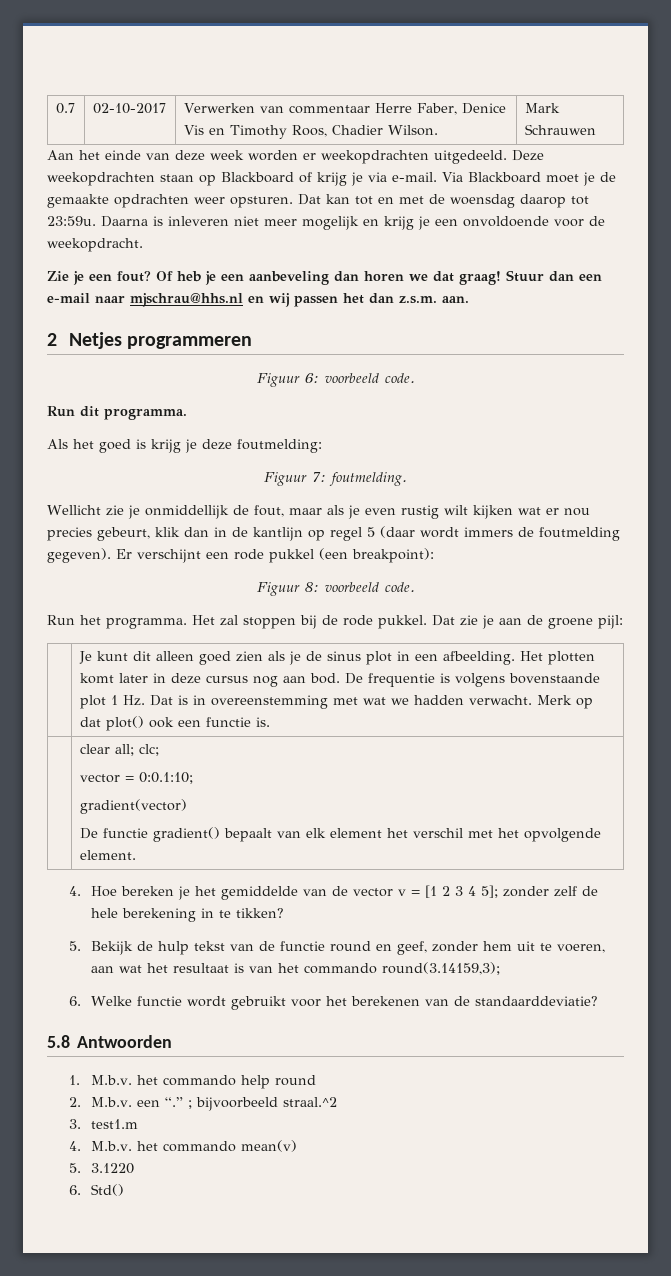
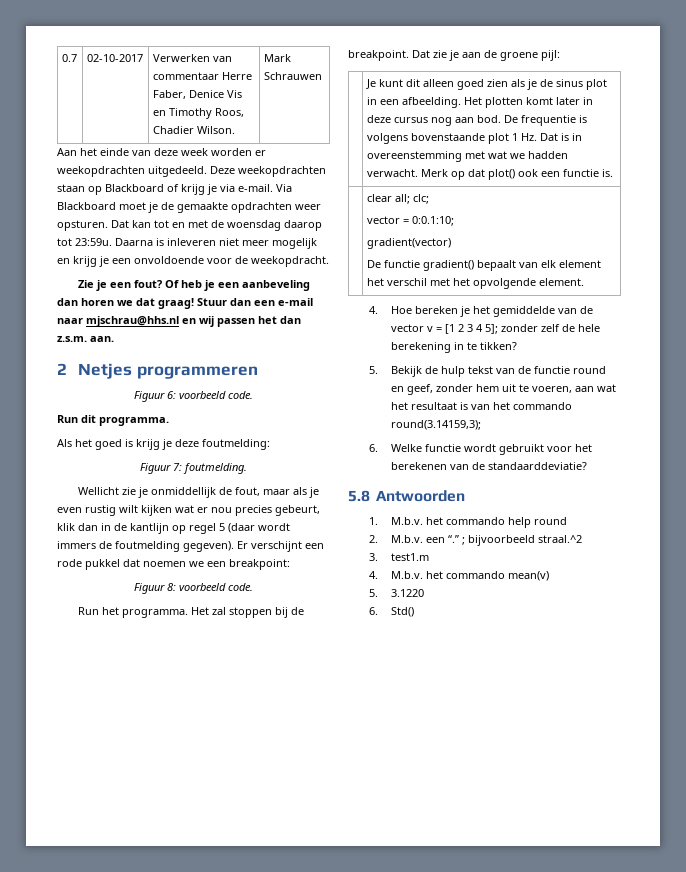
[319,548,434,563] (een breakpoint): -> [123,559,290,570] dat noemen we een breakpoint:
[343,615,427,629] rode pukkel. -> [348,50,409,61] breakpoint.

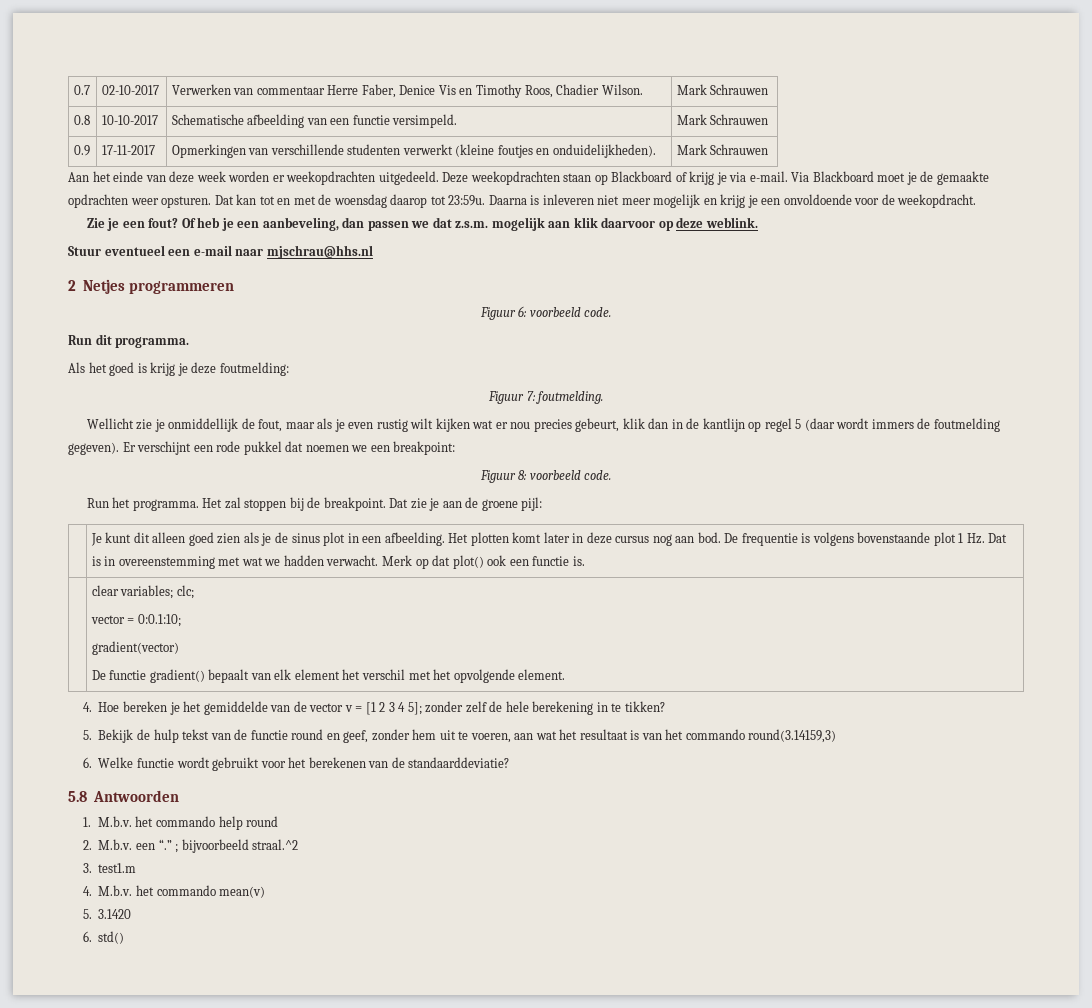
(322, 76) none -> [73,115,90,125] [101,115,158,125] [171,114,458,128] [676,114,769,125] [73,145,90,156] [101,145,155,155] [171,144,656,158] [676,144,769,155] // 0.8 | 10-10-2017 | Schematische afbeelding van een functie versimpeld. | Mark Schrauwen // 0.9 | 17-11-2017 | Opmerkingen van verschillende studenten verwerkt (kleine foutjes en onduidelijkheden). | Mark Schrauwen
[241,280,310,291] [57,298,313,309] [57,316,301,327] [57,336,114,342] aanbeveling dan horen we dat graag! Stuur dan een e-mail naar mjschrau@hhs.nl en wij passen het dan z.s.m. aan. -> [262,217,758,231] [68,245,373,259] aanbeveling, dan passen we dat z.s.m. mogelijk aan klik daarvoor op deze weblink. // Stuur eventueel een e-mail naar mjschrau@hhs.nl
[394,194,410,204] all; -> [120,585,174,599] variables;
[390,420,481,430] round(3.14159,3); -> [748,729,837,743] round(3.14159,3)
[390,589,424,597] [369,607,414,617] 3.1220 // 6. Std() -> [98,909,132,919] [82,931,125,944] 3.1420 // 6. std()

